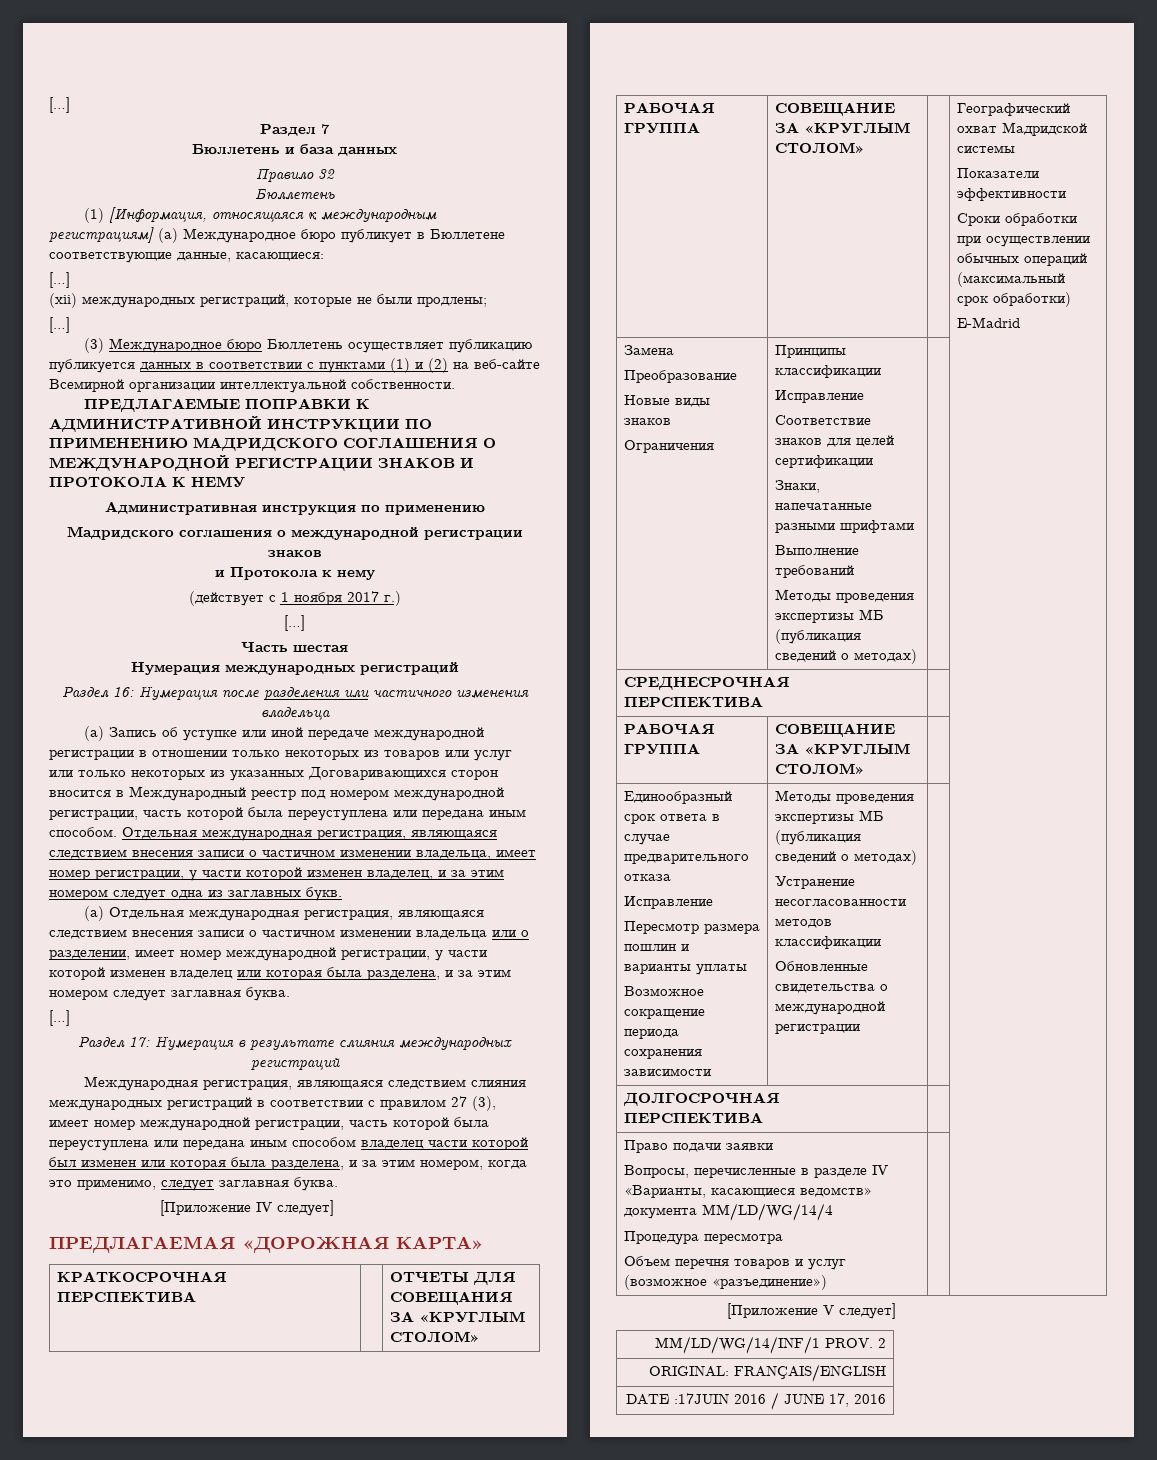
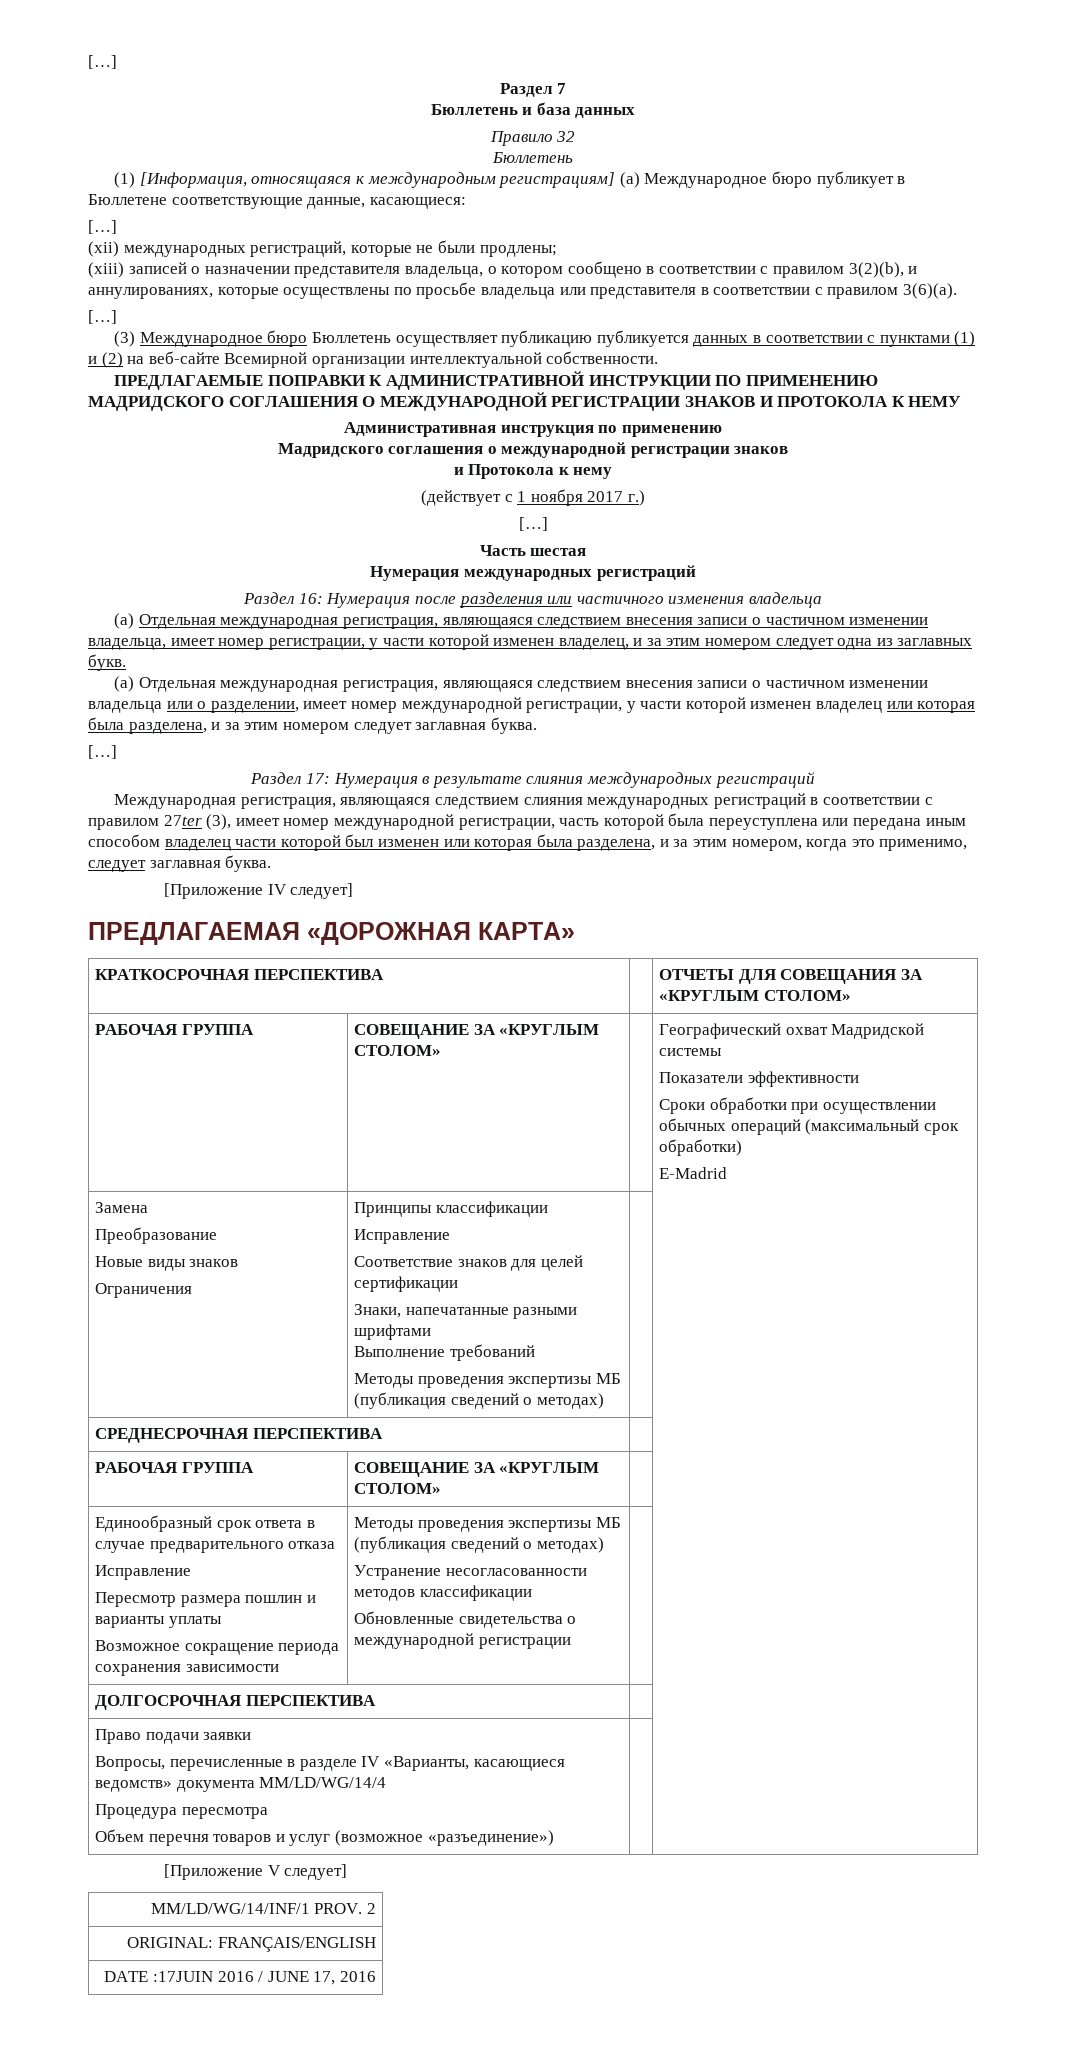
(487, 302) none -> [88,261,918,278] [88,282,958,299] // (xiii) записей о назначении представителя владельца, о котором сообщено в соответствии с правилом 3(2)(b), и аннулированиях, которые осуществлены по просьбе владельца или представителя в соответствии с правилом 3(6)(а).
[109,727,485,741] [49,750,512,761] [49,767,498,781] [49,786,504,801] [49,807,526,821] [49,827,117,837] Запись об уступке или иной передаче международной регистрации в отношении только некоторых из товаров или услуг или только некоторых из указанных Договаривающихся сторон вносится в Международный реестр под номером международной регистрации, часть которой была переуступлена или передана иным способом. -> (135, 621) none
[451,1096,467,1107] 27 -> [163,815,202,826] 27ter

